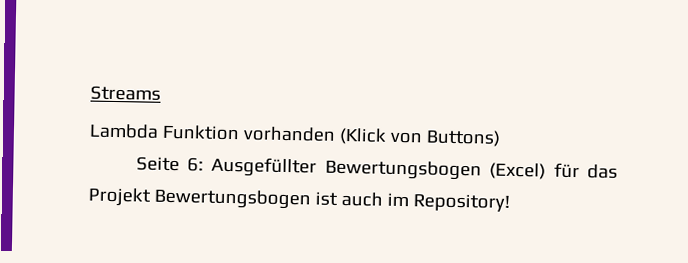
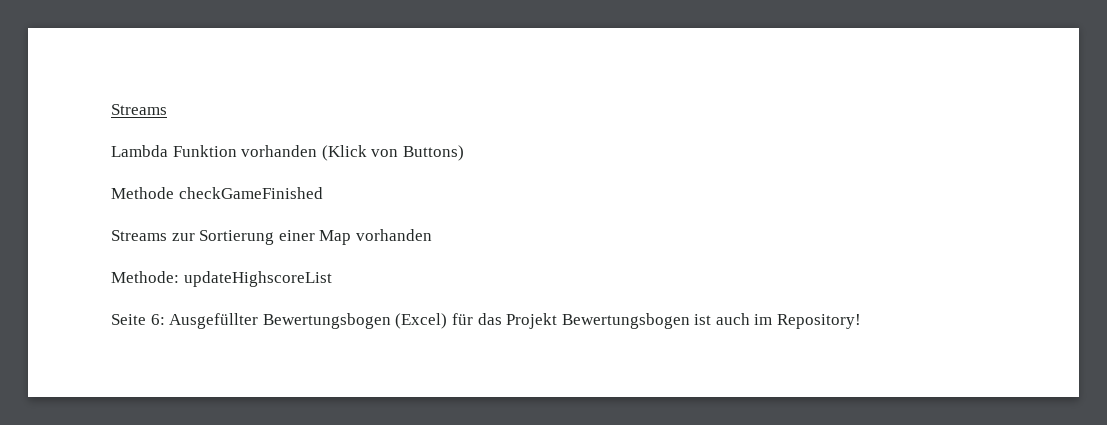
(501, 138) none -> [111,187,323,199] [111,229,432,245] [111,271,332,287] // Methode checkGameFinished // Streams zur Sortierung einer Map vorhanden // Methode: updateHighscoreList

